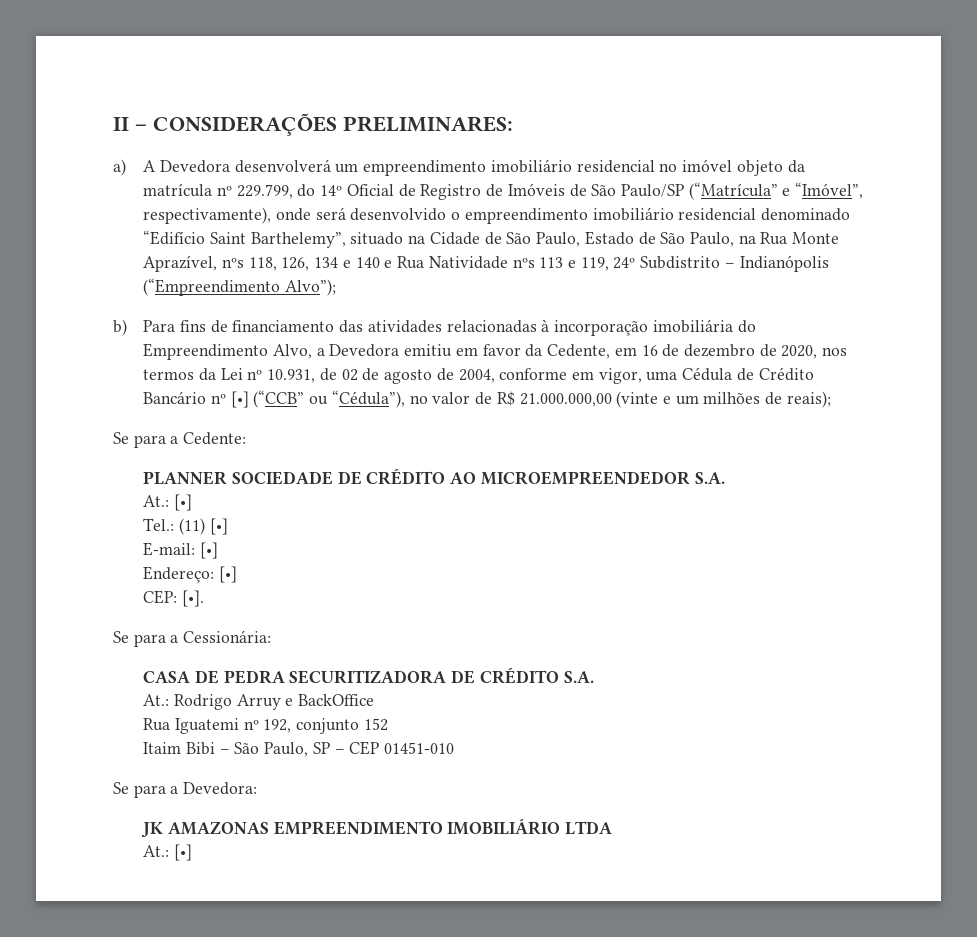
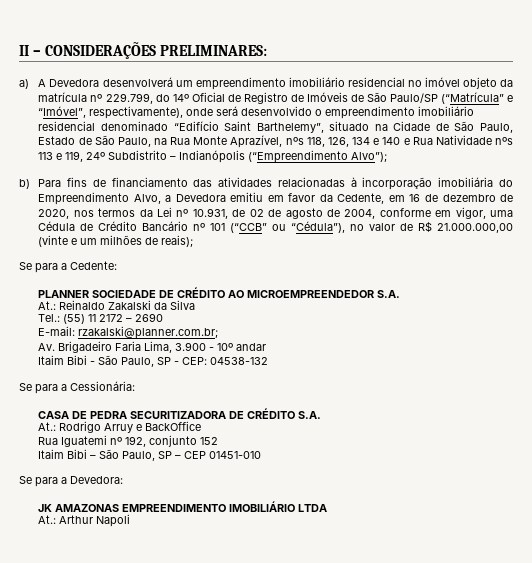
[230,391,249,408] [•] -> [210,223,226,231] 101
[173,494,192,511] [143,518,228,535] [143,542,218,559] [143,566,237,583] [143,590,204,607] [•] // Tel.: (11) [•] // E-mail: [•] // Endereço: [•] // CEP: [•]. -> [59,300,196,310] [38,313,164,324] [38,326,219,339] [38,341,267,353] [38,355,269,367] Reinaldo Zakalski da Silva // Tel.: (55) 11 2172 – 2690 // E-mail: rzakalski@planner.com.br; // Av. Brigadeiro Faria Lima, 3.900 - 10º andar // Itaim Bibi - São Paulo, SP - CEP: 04538-132
[173,844,192,861] [•] -> [59,514,131,527] Arthur Napoli

